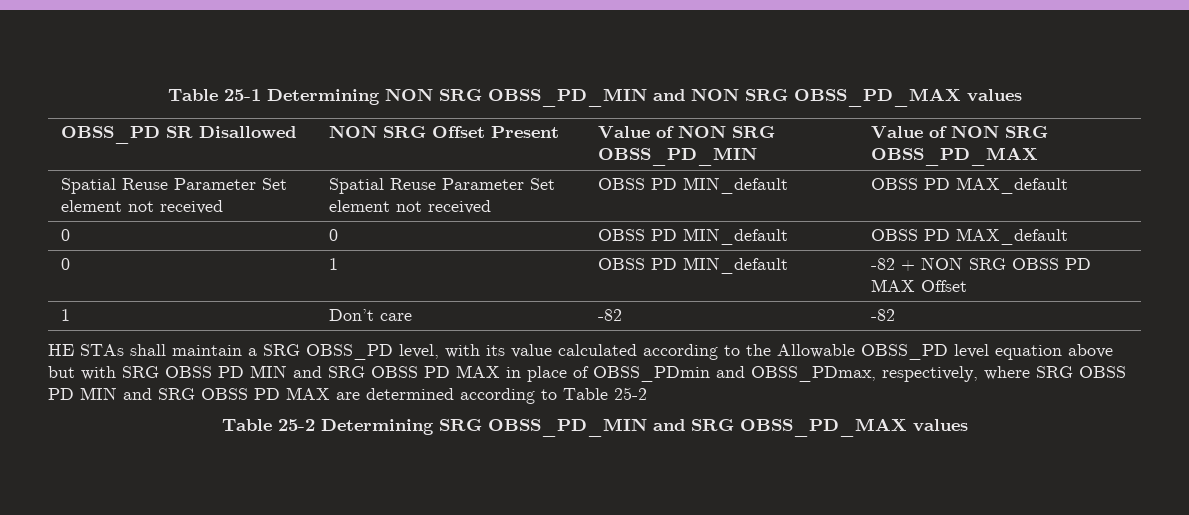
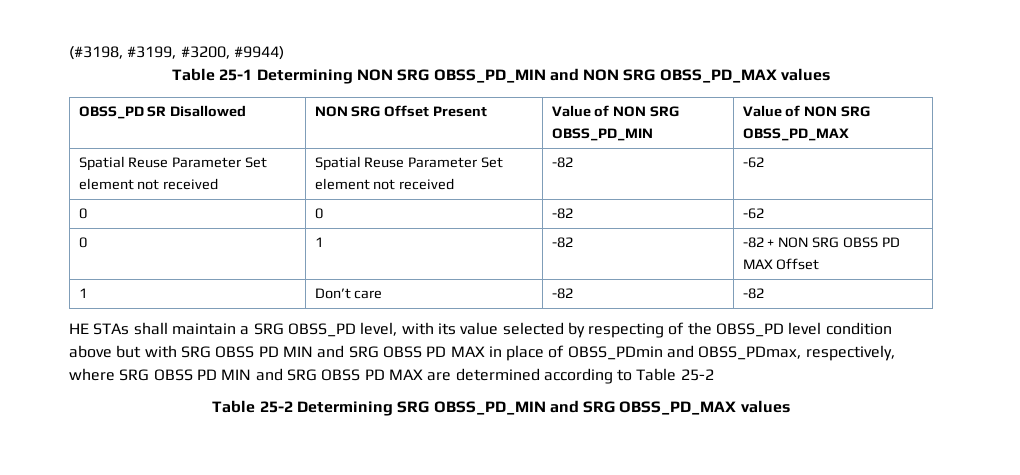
(167, 95) none -> [69,46,284,60] (#3198, #3199, #3200, #9944) //
[597,177,788,194] [870,177,1068,194] [60,229,70,241] [328,229,338,241] [597,228,788,245] [870,228,1068,245] OBSS PD MIN_default | OBSS PD MAX_default // 0 | 0 | OBSS PD MIN_default | OBSS PD MAX_default -> [551,157,573,168] [742,157,764,168] [78,208,87,219] [314,208,323,219] [551,208,573,219] [742,208,764,219] -82 | -62 // 0 | 0 | -82 | -62
[597,257,788,274] OBSS PD MIN_default -> [551,237,573,248] -82
[558,344,855,360] calculated according to the Allowable -> [502,322,712,338] selected by respecting of the
[995,345,1062,360] equation -> [825,322,892,335] condition

